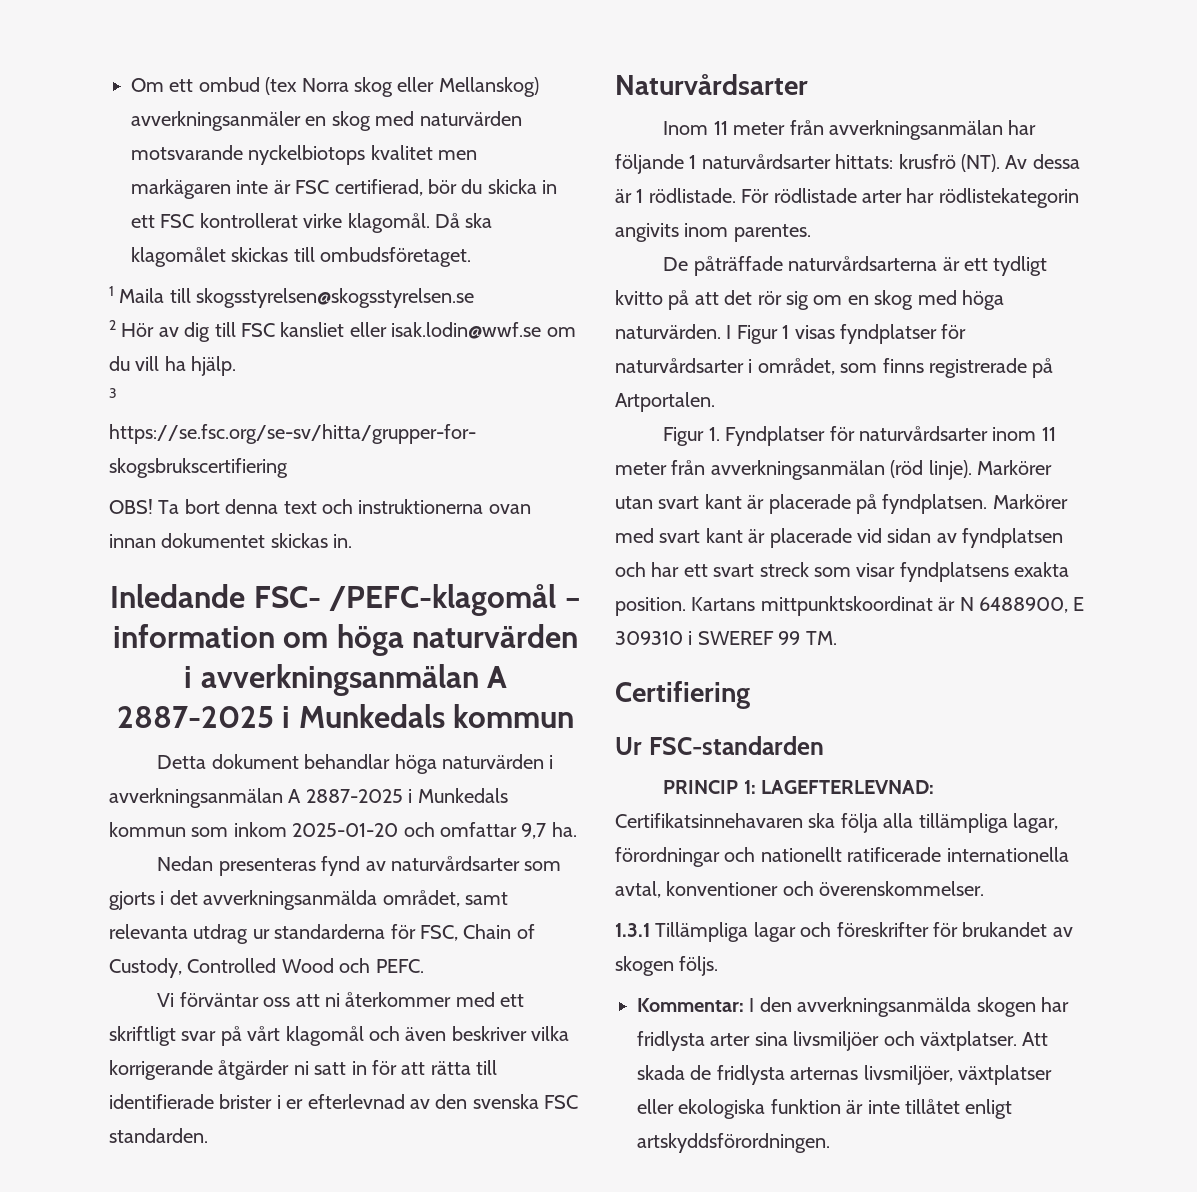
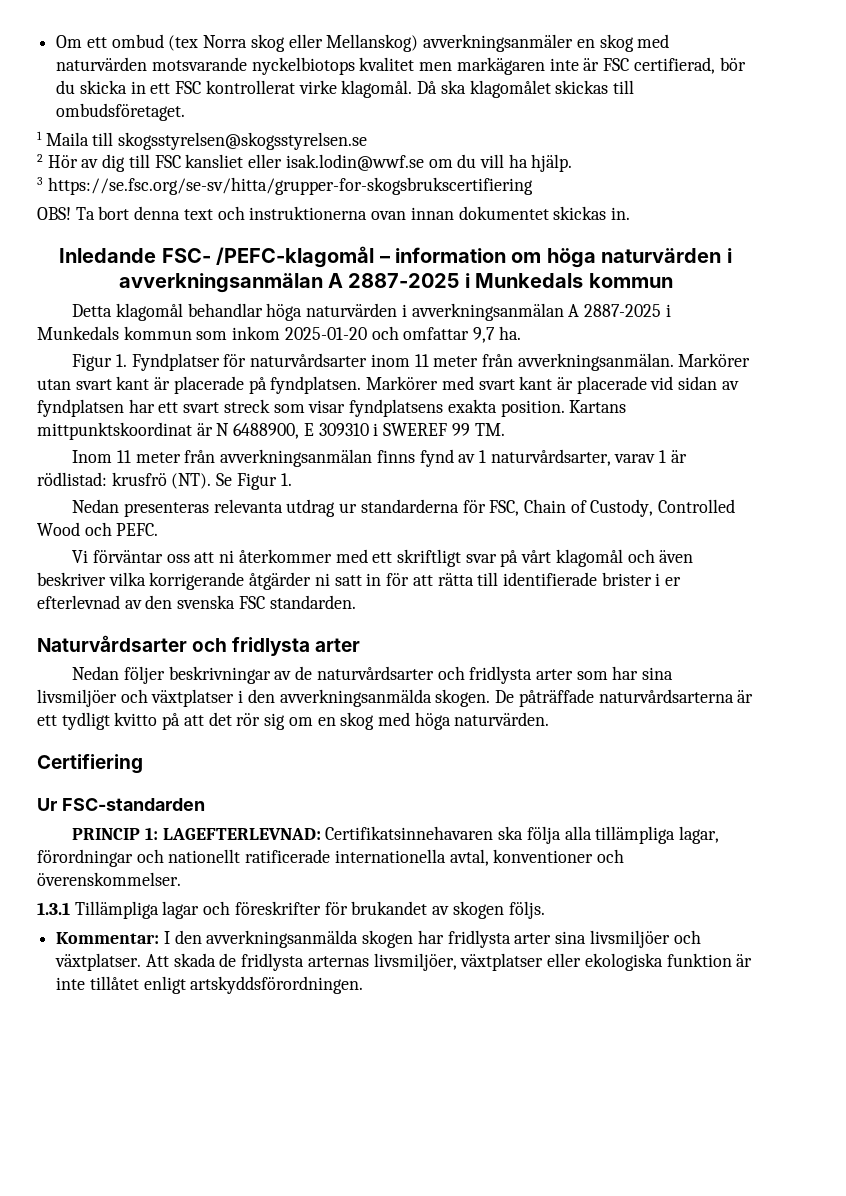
[211,754,299,769] dokument -> [115,303,183,321] klagomål
[157,856,562,876] [109,890,508,910] Nedan presenteras fynd av naturvårdsarter som gjorts i det avverkningsanmälda området, samt -> [72,353,751,371] [37,376,739,394] [37,399,627,417] [37,422,505,440] [72,449,687,467] [37,472,292,490] [72,499,209,517] Figur 1. Fyndplatser för naturvårdsarter inom 11 meter från avverkningsanmälan. Markörer utan svart kant är placerade på fyndplatsen. Markörer med svart kant är placerade vid sidan av fyndplatsen har ett svart streck som visar fyndplatsens exakta position. Kartans mittpunktskoordinat är N 6488900, E 309310 i SWEREF 99 TM. // Inom 11 meter från avverkningsanmälan finns fynd av 1 naturvårdsarter, varav 1 är rödlistad: krusfrö (NT). Se Figur 1. // Nedan presenteras
[663,120,1037,140] [615,154,1080,174] [615,188,1079,208] [615,223,811,242] // Inom 11 meter från avverkningsanmälan har följande 1 naturvårdsarter hittats: krusfrö (NT). Av dessa är 1 rödlistade. För rödlistade arter har rödlistekategorin angivits inom parentes. // -> [192,637,361,656] [72,666,674,684] [37,689,491,707] och fridlysta arter // Nedan följer beskrivningar av de naturvårdsarter och fridlysta arter som har sina livsmiljöer och växtplatser i den avverkningsanmälda skogen.
[726,324,967,344] [615,358,1054,378] [615,392,715,412] [663,426,1056,446] [615,460,1052,480] [615,494,1068,514] [615,528,1064,548] [615,562,1070,582] [615,596,1085,616] [615,631,837,645] I Figur 1 visas fyndplatser för naturvårdsarter i området, som finns registrerade på Artportalen. // Figur 1. Fyndplatser för naturvårdsarter inom 11 meter från avverkningsanmälan (röd linje). Markörer utan svart kant är placerade på fyndplatsen. Markörer med svart kant är placerade vid sidan av fyndplatsen och har ett svart streck som visar fyndplatsens exakta position. Kartans mittpunktskoordinat är N 6488900, E 309310 i SWEREF 99 TM. -> (550, 719) none

